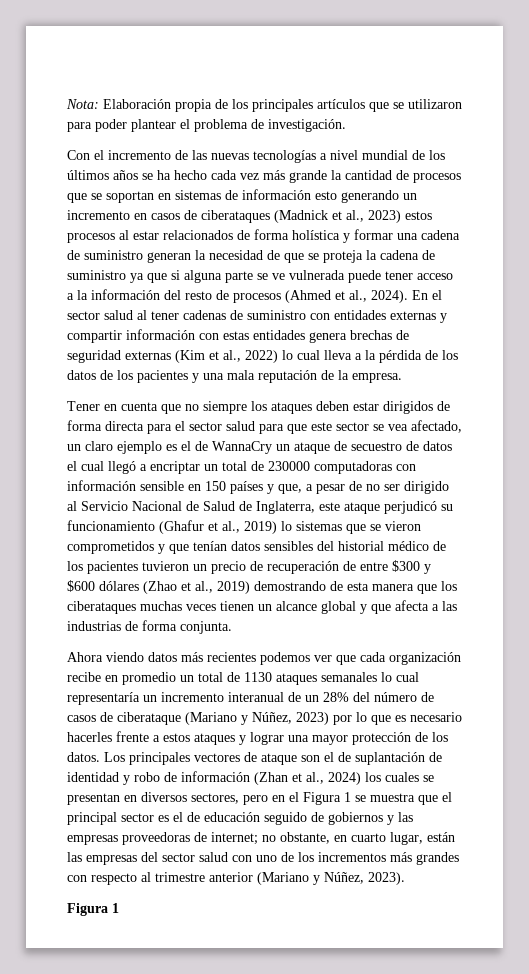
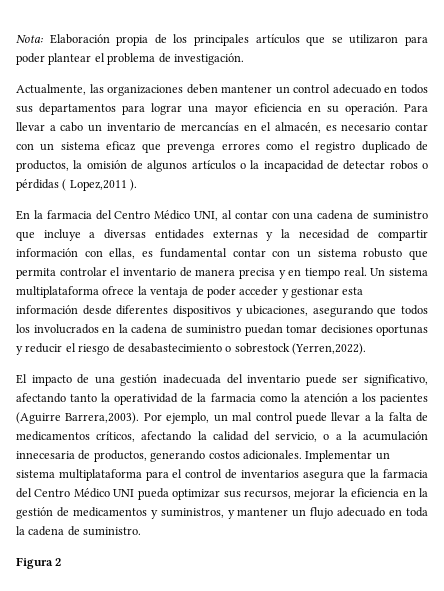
[67,150,445,163] [67,170,461,183] [67,189,417,203] [67,210,432,223] [67,229,460,243] [67,250,435,263] [67,270,453,283] [67,289,442,303] [67,310,447,323] [67,329,409,343] [67,350,458,363] [67,370,402,383] [67,401,450,414] [67,420,462,434] [67,441,452,454] [67,461,416,474] [67,480,449,494] [67,501,453,514] [67,520,421,534] [67,541,446,554] [67,560,431,574] [67,580,457,594] [67,600,457,614] [67,620,232,634] [67,652,461,665] [67,672,419,685] [67,692,434,705] [67,712,462,725] [67,731,448,745] [67,752,442,765] [67,771,434,785] [67,792,452,805] [67,812,413,825] [67,832,455,845] [67,852,459,865] [67,872,405,885] [67,903,119,916] Con el incremento de las nuevas tecnologías a nivel mundial de los últimos años se ha hecho cada vez más grande la cantidad de procesos que se soportan en sistemas de información esto generando un incremento en casos de ciberataques (Madnick et al., 2023) estos procesos al estar relacionados de forma holística y formar una cadena de suministro generan la necesidad de que se proteja la cadena de suministro ya que si alguna parte se ve vulnerada puede tener acceso a la información del resto de procesos (Ahmed et al., 2024). En el sector salud al tener cadenas de suministro con entidades externas y compartir información con estas entidades genera brechas de seguridad externas (Kim et al., 2022) lo cual lleva a la pérdida de los datos de los pacientes y una mala reputación de la empresa. // Tener en cuenta que no siempre los ataques deben estar dirigidos de forma directa para el sector salud para que este sector se vea afectado, un claro ejemplo es el de WannaCry un ataque de secuestro de datos el cual llegó a encriptar un total de 230000 computadoras con información sensible en 150 países y que, a pesar de no ser dirigido al Servicio Nacional de Salud de Inglaterra, este ataque perjudicó su funcionamiento (Ghafur et al., 2019) lo sistemas que se vieron comprometidos y que tenían datos sensibles del historial médico de los pacientes tuvieron un precio de recuperación de entre $300 y $600 dólares (Zhao et al., 2019) demostrando de esta manera que los ciberataques muchas veces tienen un alcance global y que afecta a las industrias de forma conjunta. // Ahora viendo datos más recientes podemos ver que cada organización recibe en promedio un total de 1130 ataques semanales lo cual representaría un incremento interanual de un 28% del número de casos de ciberataque (Mariano y Núñez, 2023) por lo que es necesario hacerles frente a estos ataques y lograr una mayor protección de los datos. Los principales vectores de ataque son el de suplantación de identidad y robo de información (Zhan et al., 2024) los cuales se presentan en diversos sectores, pero en el Figura 1 se muestra que el principal sector es el de educación seguido de gobiernos y las empresas proveedoras de internet; no obstante, en cuarto lugar, están las empresas del sector salud con uno de los incrementos más grandes con respecto al trimestre anterior (Mariano y Núñez, 2023). // Figura 1 -> [16,84,428,96] [16,103,429,115] [16,122,429,133] [16,141,428,153] [16,160,428,172] [16,179,138,191] [16,210,428,221] [16,229,428,241] [16,248,428,260] [16,267,429,279] [16,286,364,298] [16,305,428,317] [16,324,428,336] [16,343,366,355] [16,374,428,386] [16,393,428,405] [16,412,429,424] [16,431,428,442] [16,450,390,462] [16,469,429,481] [16,488,429,500] [16,507,429,519] [16,526,142,536] [16,557,62,569] Actualmente, las organizaciones deben mantener un control adecuado en todos sus departamentos para lograr una mayor eficiencia en su operación. Para llevar a cabo un inventario de mercancías en el almacén, es necesario contar con un sistema eficaz que prevenga errores como el registro duplicado de productos, la omisión de algunos artículos o la incapacidad de detectar robos o pérdidas ( Lopez,2011 ). // En la farmacia del Centro Médico UNI, al contar con una cadena de suministro que incluye a diversas entidades externas y la necesidad de compartir información con ellas, es fundamental contar con un sistema robusto que permita controlar el inventario de manera precisa y en tiempo real. Un sistema multiplataforma ofrece la ventaja de poder acceder y gestionar esta información desde diferentes dispositivos y ubicaciones, asegurando que todos los involucrados en la cadena de suministro puedan tomar decisiones oportunas y reducir el riesgo de desabastecimiento o sobrestock (Yerren,2022). // El impacto de una gestión inadecuada del inventario puede ser significativo, afectando tanto la operatividad de la farmacia como la atención a los pacientes (Aguirre Barrera,2003). Por ejemplo, un mal control puede llevar a la falta de medicamentos críticos, afectando la calidad del servicio, o a la acumulación innecesaria de productos, generando costos adicionales. Implementar un sistema multiplataforma para el control de inventarios asegura que la farmacia del Centro Médico UNI pueda optimizar sus recursos, mejorar la eficiencia en la gestión de medicamentos y suministros, y mantener un flujo adecuado en toda la cadena de suministro. // Figura 2

